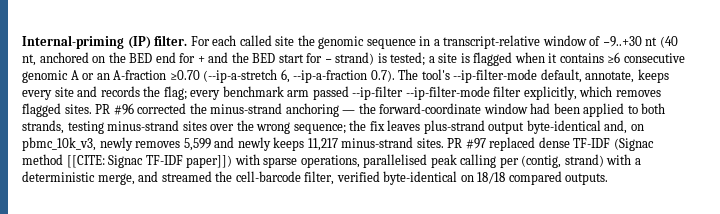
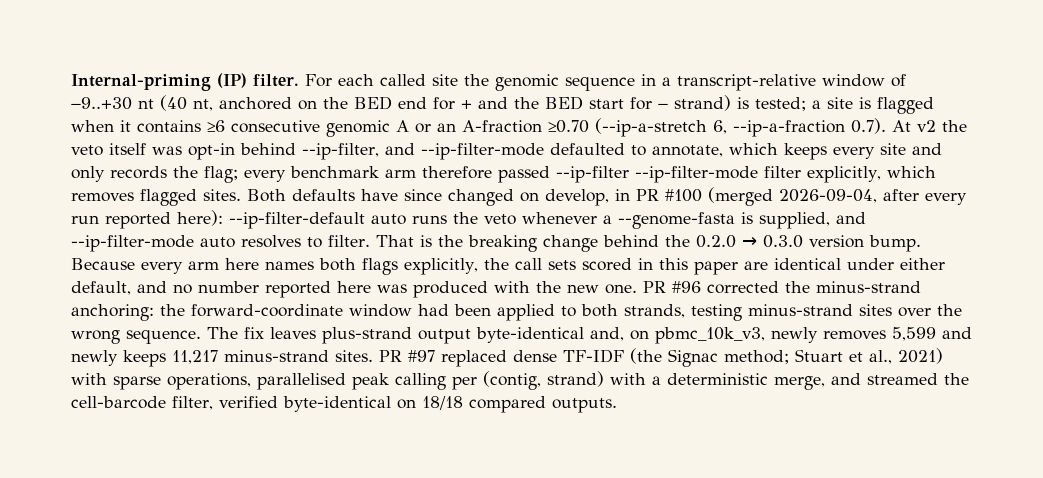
[398,69,635,83] The tool's --ip-filter-mode default, annotate, -> [892,120,967,132] [71,143,778,160] At v2 the veto itself was opt-in behind --ip-filter, and --ip-filter-mode defaulted to annotate, which
(98, 91) none -> [71,166,105,182] only
(310, 93) none -> [422,166,492,179] therefore
(92, 109) none -> [247,187,967,206] [71,210,866,229] [71,235,921,252] [71,258,945,275] [71,281,637,298] Both defaults have since changed on develop, in PR #100 (merged 2026-09-04, after every run reported here): --ip-filter-default auto runs the veto whenever a --genome-fasta is supplied, and --ip-filter-mode auto resolves to filter. That is the breaking change behind the 0.2.0 → 0.3.0 version bump. Because every arm here names both flags explicitly, the call sets scored in this paper are identical under either default, and no number reported here was produced with the new one.
[285,103,356,117] anchoring — -> [71,304,154,321] anchoring:
[293,120,367,134] sequence; the -> [126,327,238,344] sequence. The
[613,138,654,151] [22,154,233,168] (Signac method [[CITE: Signac TF-IDF paper]]) -> [630,348,943,367] (the Signac method; Stuart et al., 2021)

